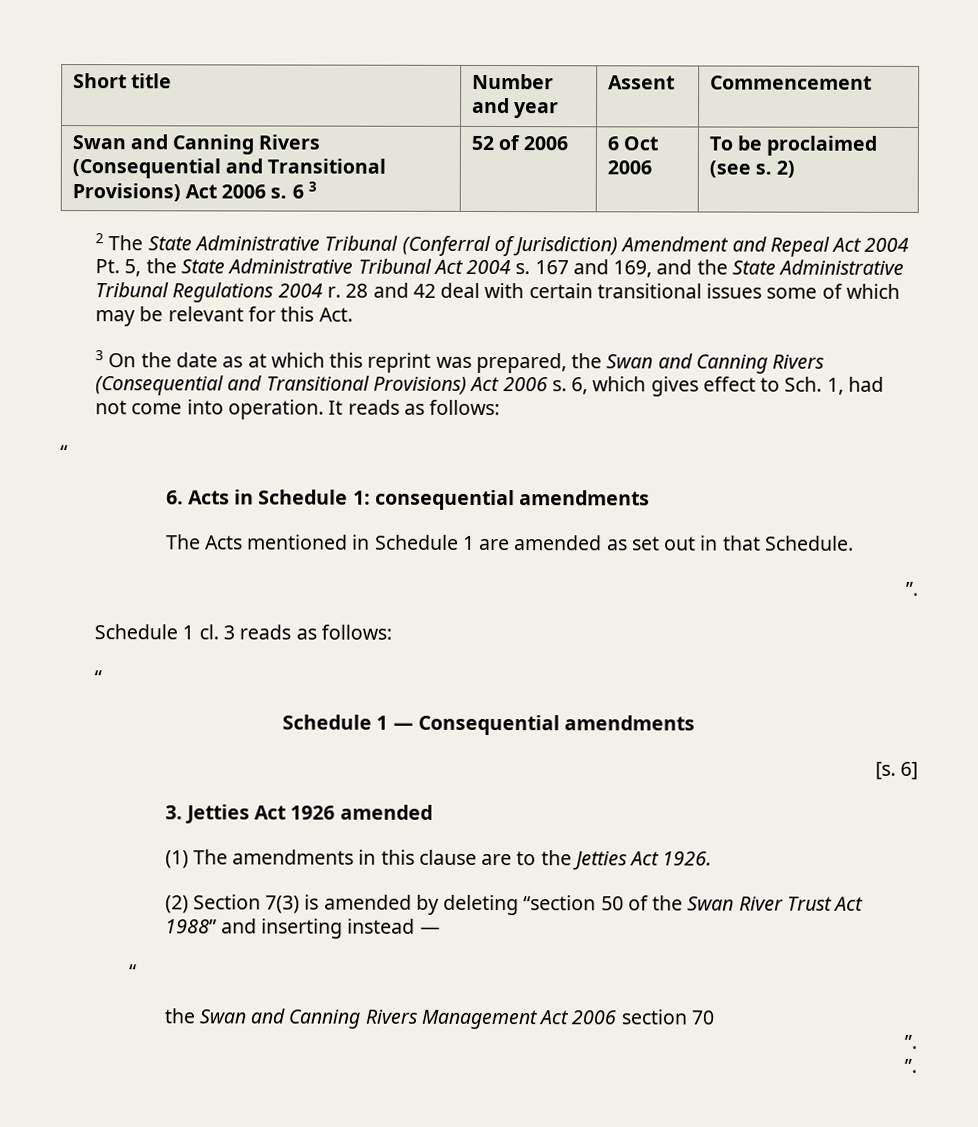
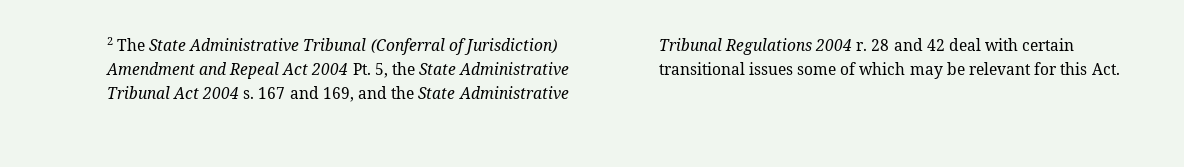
[72,73,172,89] [471,73,554,90] [471,97,559,119] [607,75,675,90] [709,75,872,90] [71,134,321,155] [71,158,387,179] [71,181,318,202] [470,135,569,151] [606,136,658,151] [606,160,652,175] [708,135,878,156] [708,160,796,178] Short title | Number and year | Assent | Commencement // Swan and Canning Rivers (Consequential and Transitional Provisions) Act 2006 s. 6 3 | 52 of 2006 | 6 Oct 2006 | To be proclaimed (see s. 2) // -> (106, 41) none
[95,350,826,374] [95,375,884,397] [95,399,501,420] [60,445,68,460] [165,489,651,511] [165,534,855,551] [905,581,918,596] [94,624,392,640] [94,670,103,685] [281,714,696,736] [874,761,918,780] [164,804,433,824] [164,849,713,871] [164,894,865,916] [164,918,441,939] [129,964,138,979] [163,1008,714,1030] [904,1034,917,1049] [904,1058,917,1073] // 3 On the date as at which this reprint was prepared, the Swan and Canning Rivers (Consequential and Transitional Provisions) Act 2006 s. 6, which gives effect to Sch. 1, had not come into operation. It reads as follows: // “ // 6. Acts in Schedule 1: consequential amendments // The Acts mentioned in Schedule 1 are amended as set out in that Schedule. // ”. // Schedule 1 cl. 3 reads as follows: // “ // Schedule 1 — Consequential amendments // [s. 6] // 3. Jetties Act 1926 amended // (1) The amendments in this clause are to the Jetties Act 1926. // (2) Section 7(3) is amended by deleting “section 50 of the Swan River Trust Act 1988” and inserting instead — // “ // the Swan and Canning Rivers Management Act 2006 section 70 // ”. // ”. -> (1120, 69) none

